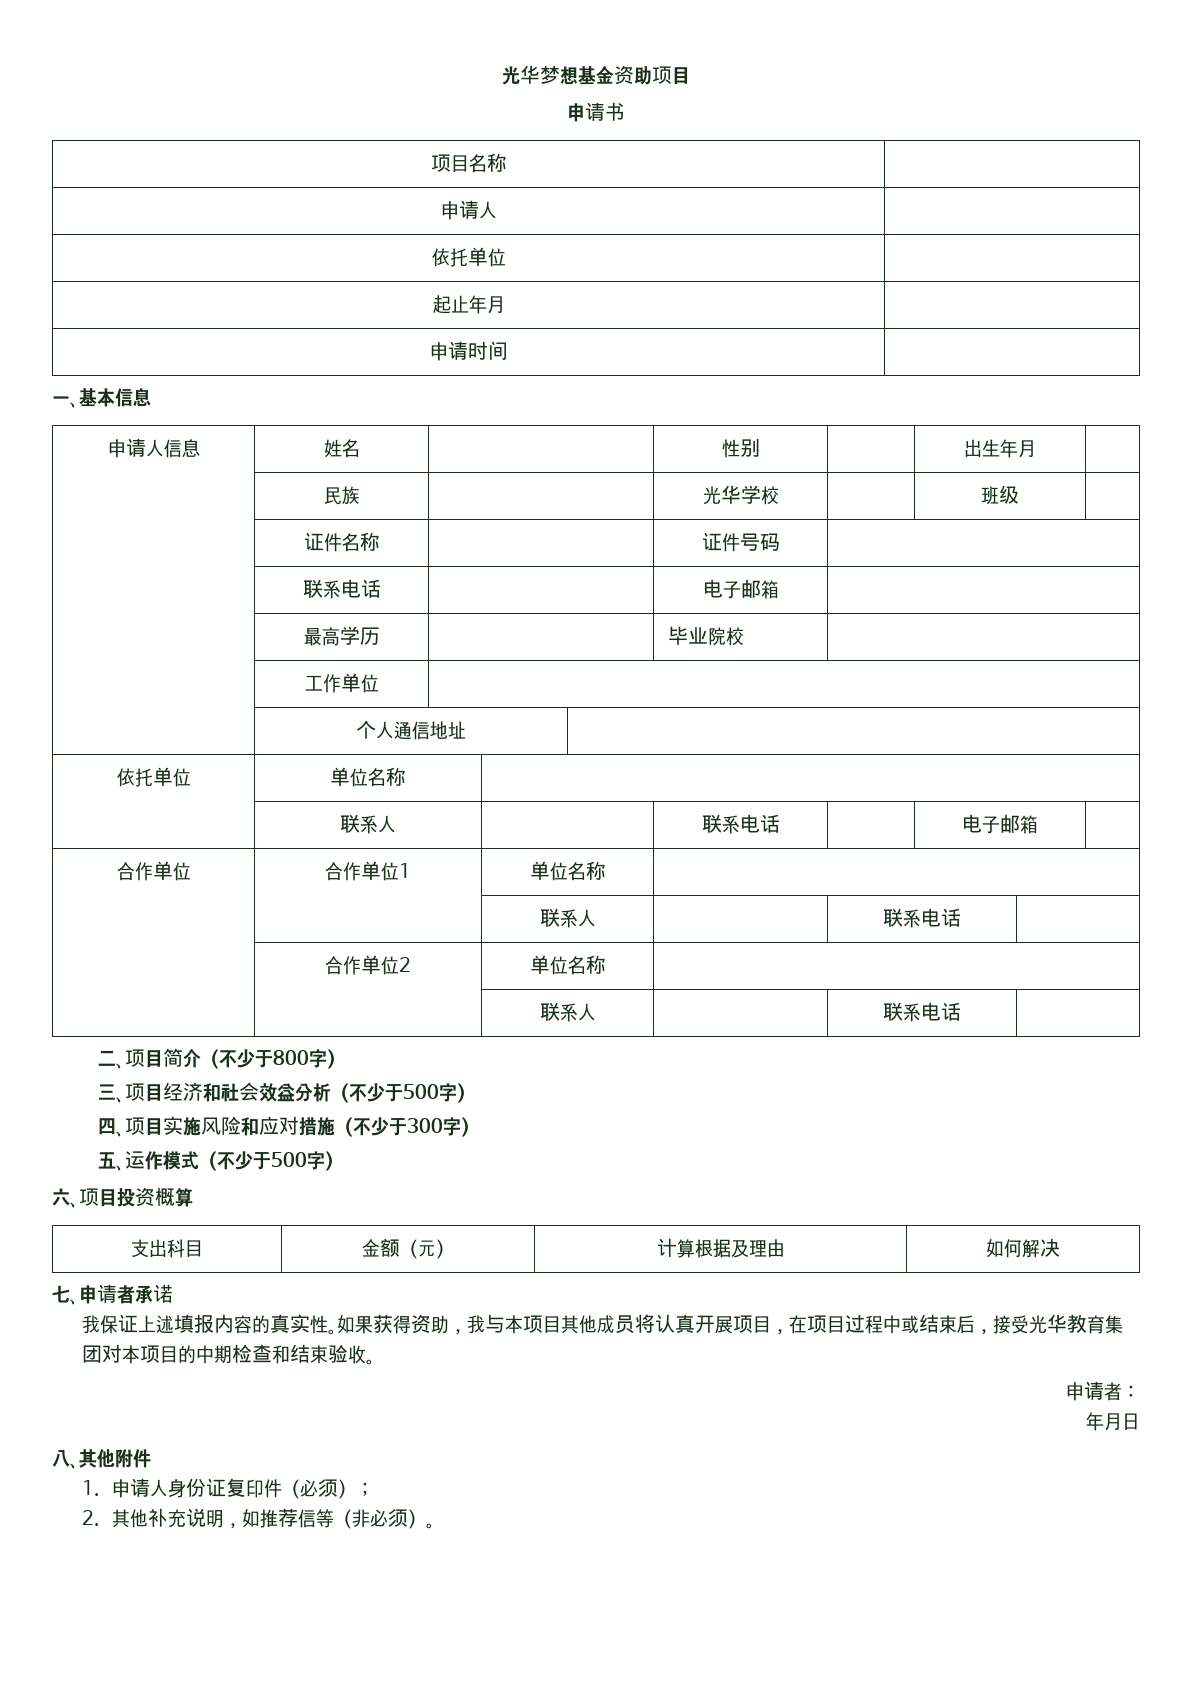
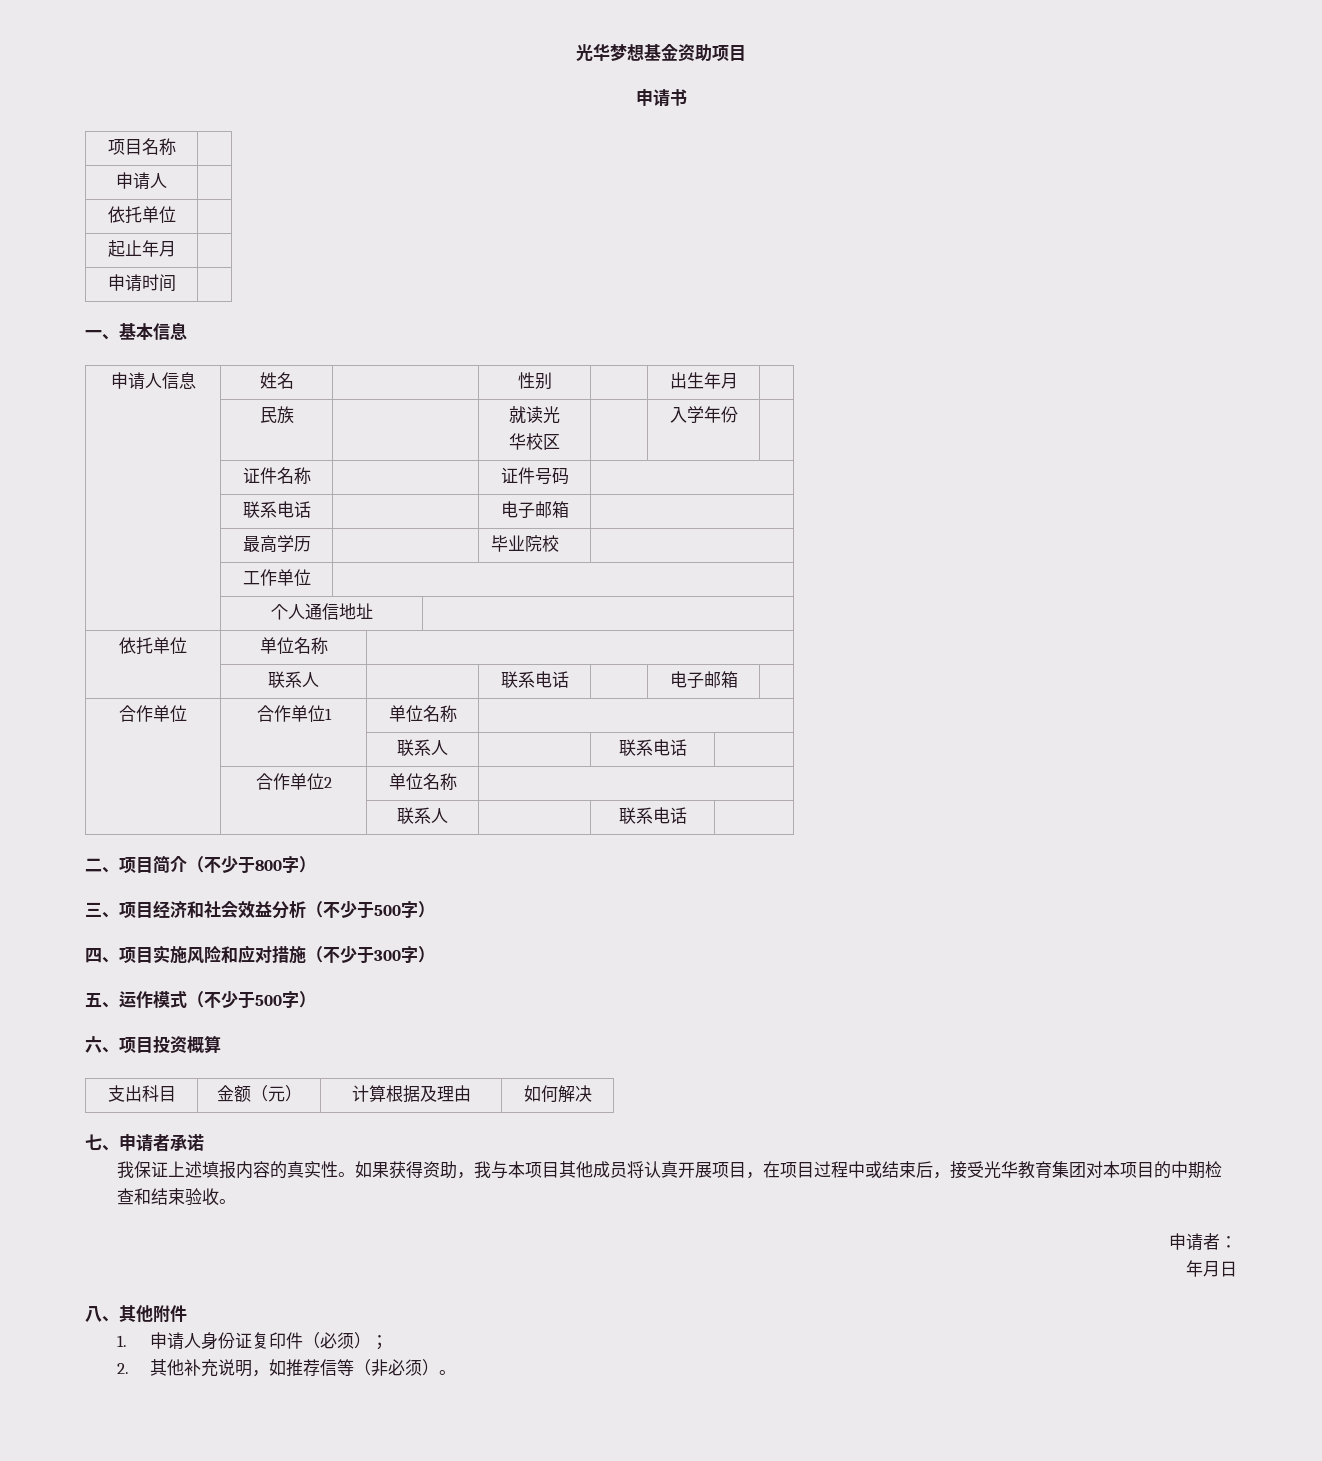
[702,485,779,505] [981,485,1019,505] 光华学校 | | 班级 -> [509,406,560,424] [509,433,560,450] [669,406,738,423] 就读光 // 华校区 | | 入学年份

